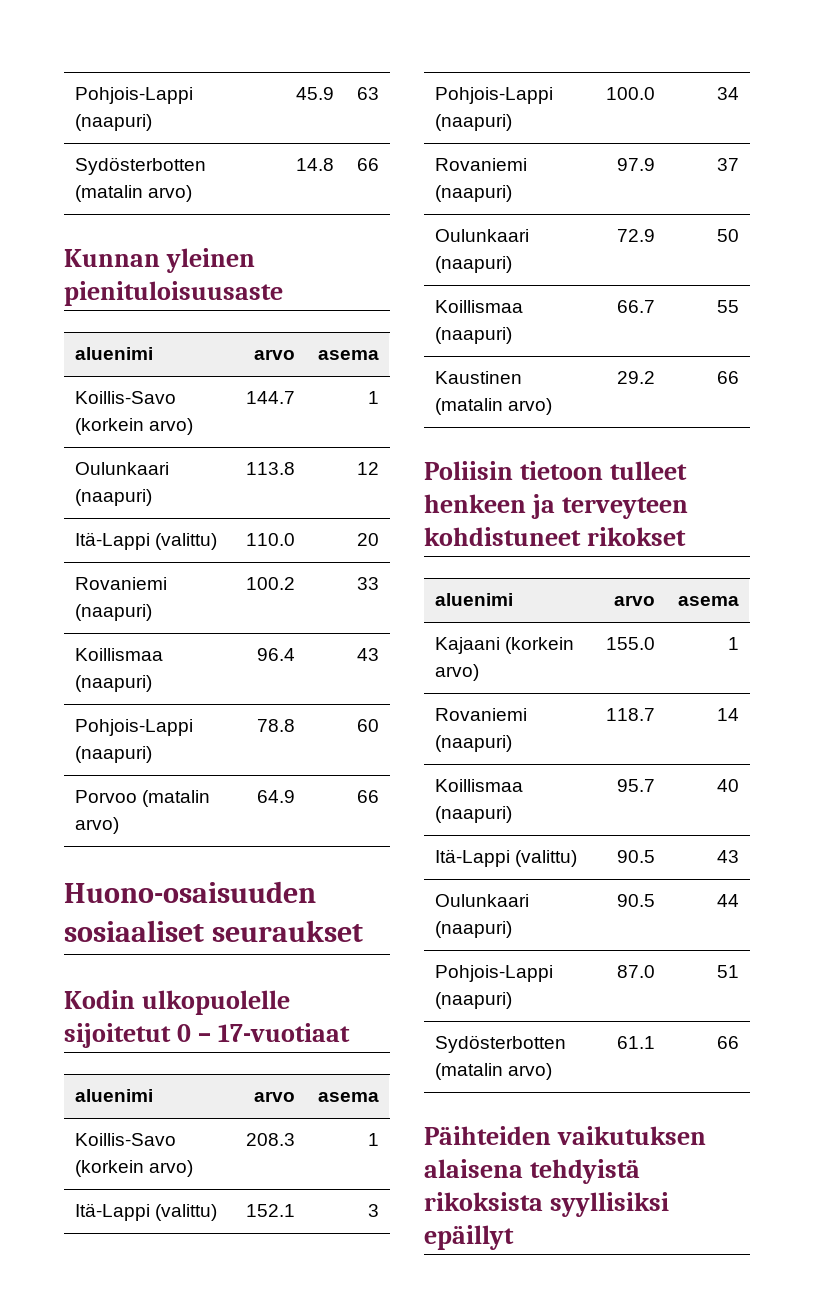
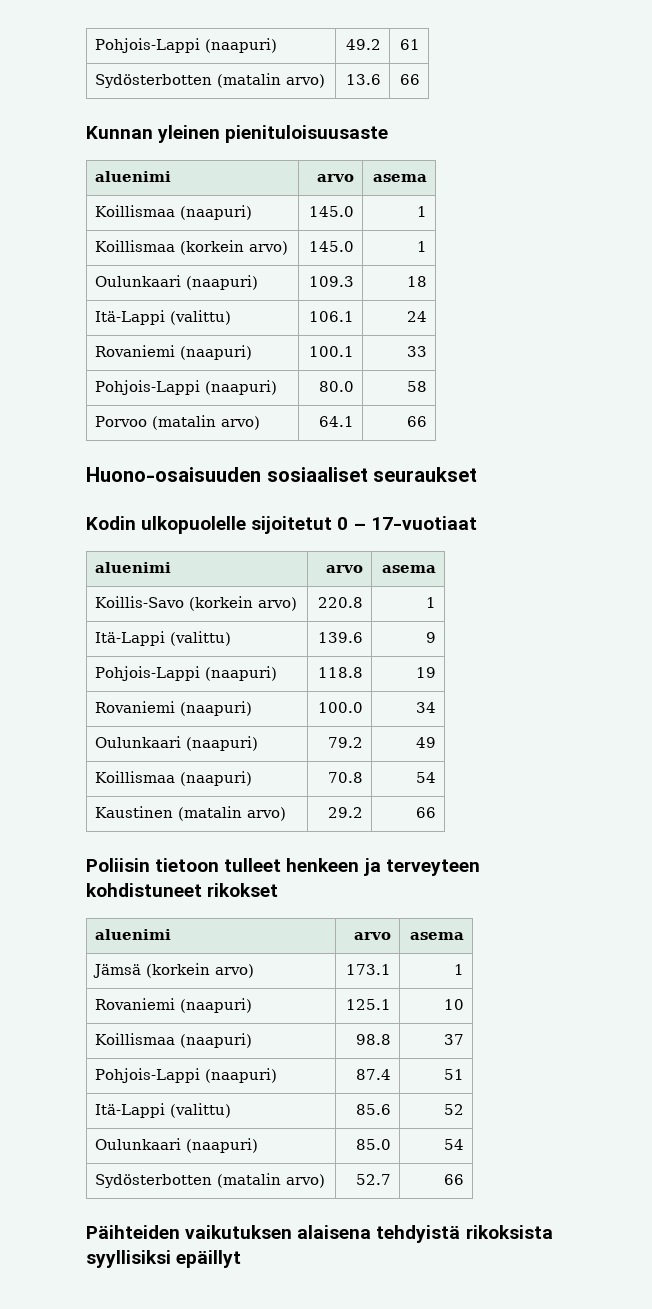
[74,87,193,104] [74,114,152,131] [296,87,335,100] [357,87,380,100] [74,157,206,175] [74,185,192,202] [296,158,335,171] Pohjois-Lappi (naapuri) | 45.9 | 63 // Sydösterbotten (matalin arvo) | 14.8 -> [95,38,278,53] [345,39,381,50] [399,39,420,50] [95,73,326,88] [345,74,381,85] Pohjois-Lappi (naapuri) | 49.2 | 61 // Sydösterbotten (matalin arvo) | 13.6
[74,391,176,404] [74,418,193,435] [246,391,296,404] Koillis-Savo (korkein arvo) | 144.7 -> [95,205,253,220] [308,206,354,217] [416,206,427,217] [95,240,289,255] [308,241,354,252] Koillismaa (naapuri) | 145.0 | 1 // Koillismaa (korkein arvo) | 145.0
[246,462,296,475] [357,462,380,475] [74,532,217,550] [246,533,296,546] [357,533,380,546] [74,577,167,590] [74,604,152,621] [246,577,296,590] 113.8 | 12 // Itä-Lappi (valittu) | 110.0 | 20 // Rovaniemi (naapuri) | 100.2 -> [308,276,354,287] [406,276,427,287] [95,310,232,325] [308,311,354,322] [406,311,427,322] [95,345,253,360] [308,346,354,357] 109.3 | 18 // Itä-Lappi (valittu) | 106.1 | 24 // Rovaniemi (naapuri) | 100.1
[74,648,163,661] [74,675,152,692] [257,648,296,661] [357,648,380,661] [74,719,193,736] [74,746,152,763] [257,719,296,732] [357,719,380,732] // Koillismaa (naapuri) | 96.4 | 43 // Pohjois-Lappi (naapuri) | 78.8 | 60 -> [95,380,278,395] [318,381,354,392] [406,381,427,392] // Pohjois-Lappi (naapuri) | 80.0 | 58
[257,790,296,803] 64.9 -> [318,416,354,427] 64.1
[246,1133,296,1146] 208.3 -> [317,597,363,608] 220.8
[246,1204,296,1217] [368,1204,380,1217] [434,87,553,104] [434,114,512,131] [606,87,656,100] [717,87,740,100] [434,158,527,171] [434,185,512,202] [617,158,656,171] [717,158,740,171] [434,229,529,242] [434,256,512,273] [617,229,656,242] [717,229,740,242] [434,300,523,313] [434,327,512,344] [617,300,656,313] [717,300,740,313] 152.1 | 3 // Pohjois-Lappi (naapuri) | 100.0 | 34 // Rovaniemi (naapuri) | 97.9 | 37 // Oulunkaari (naapuri) | 72.9 | 50 // Koillismaa (naapuri) | 66.7 | 55 -> [317,632,363,643] [425,632,436,643] [95,666,278,681] [317,667,363,678] [415,667,436,678] [95,701,253,716] [317,702,363,713] [415,702,436,713] [95,736,259,751] [327,737,363,748] [415,737,436,748] [95,771,253,786] [327,772,363,783] [415,772,436,783] 139.6 | 9 // Pohjois-Lappi (naapuri) | 118.8 | 19 // Rovaniemi (naapuri) | 100.0 | 34 // Oulunkaari (naapuri) | 79.2 | 49 // Koillismaa (naapuri) | 70.8 | 54
[434,637,574,654] [434,664,479,681] [606,637,656,650] Kajaani (korkein arvo) | 155.0 -> [93,963,255,978] [345,964,391,975] Jämsä (korkein arvo) | 173.1
[606,708,656,721] [717,708,740,721] [434,779,523,792] [434,806,512,823] [617,779,656,792] [717,779,740,792] [434,849,577,867] [617,850,656,863] [717,850,740,863] [434,894,529,907] [434,921,512,938] [617,894,656,907] [717,894,740,907] [434,965,553,982] [434,992,512,1009] [617,965,656,978] [717,965,740,978] [434,1035,566,1053] [434,1063,552,1080] [617,1036,656,1049] 118.7 | 14 // Koillismaa (naapuri) | 95.7 | 40 // Itä-Lappi (valittu) | 90.5 | 43 // Oulunkaari (naapuri) | 90.5 | 44 // Pohjois-Lappi (naapuri) | 87.0 | 51 // Sydösterbotten (matalin arvo) | 61.1 -> [345,999,391,1010] [443,999,464,1010] [95,1033,253,1048] [355,1034,391,1045] [443,1034,464,1045] [95,1068,278,1083] [355,1069,391,1080] [443,1069,464,1080] [95,1103,232,1118] [355,1104,391,1115] [443,1104,464,1115] [95,1138,259,1153] [355,1139,391,1150] [443,1139,464,1150] [95,1173,326,1188] [355,1174,391,1185] 125.1 | 10 // Koillismaa (naapuri) | 98.8 | 37 // Pohjois-Lappi (naapuri) | 87.4 | 51 // Itä-Lappi (valittu) | 85.6 | 52 // Oulunkaari (naapuri) | 85.0 | 54 // Sydösterbotten (matalin arvo) | 52.7

